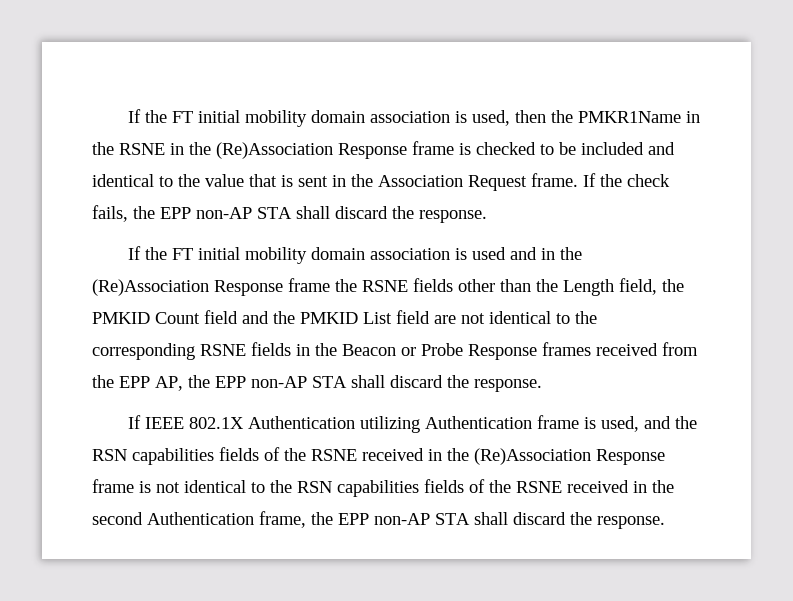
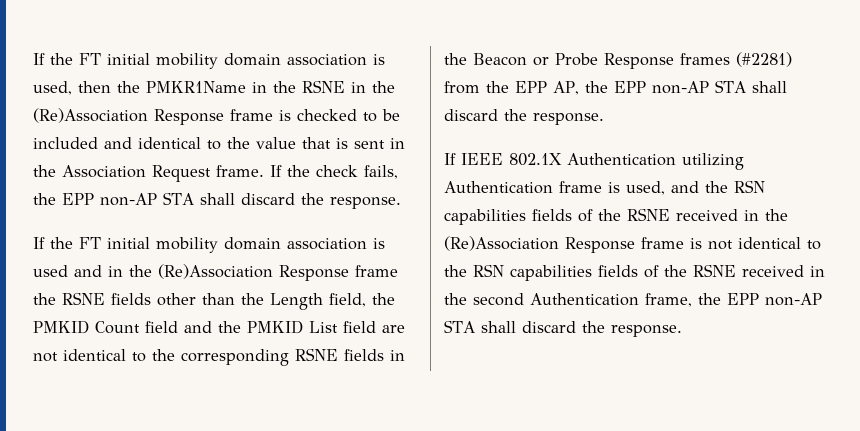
[596,343,658,356] received -> [736,52,792,67] (#2281)

